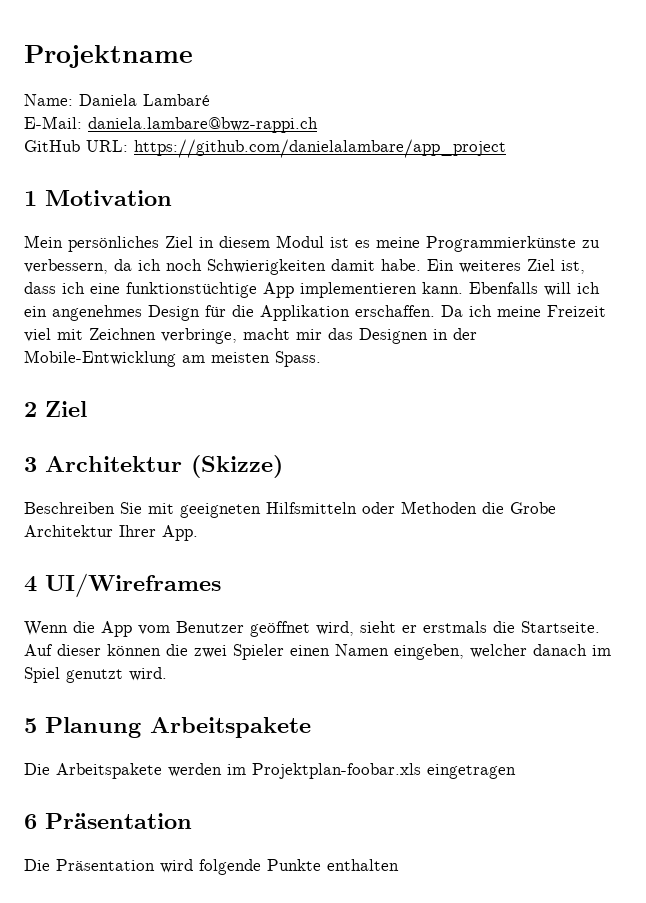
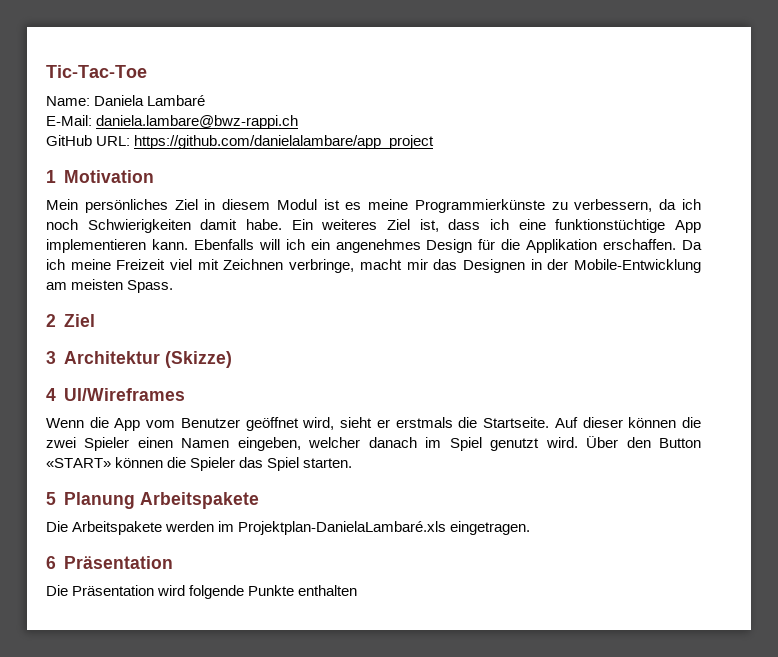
[24,45,193,68] Projektname -> [46,65,147,78] Tic-Tac-Toe
[24,501,556,518] [24,525,198,541] // Beschreiben Sie mit geeigneten Hilfsmitteln oder Methoden die Grobe Architektur Ihrer App. -> (232, 359) none
(167, 674) none -> [586,436,701,448] [46,457,353,471] Über den Button «START» können die Spieler das Spiel starten.
[252,763,516,779] Projektplan-foobar.xls eingetragen -> [238,521,531,535] Projektplan-DanielaLambaré.xls eingetragen.

